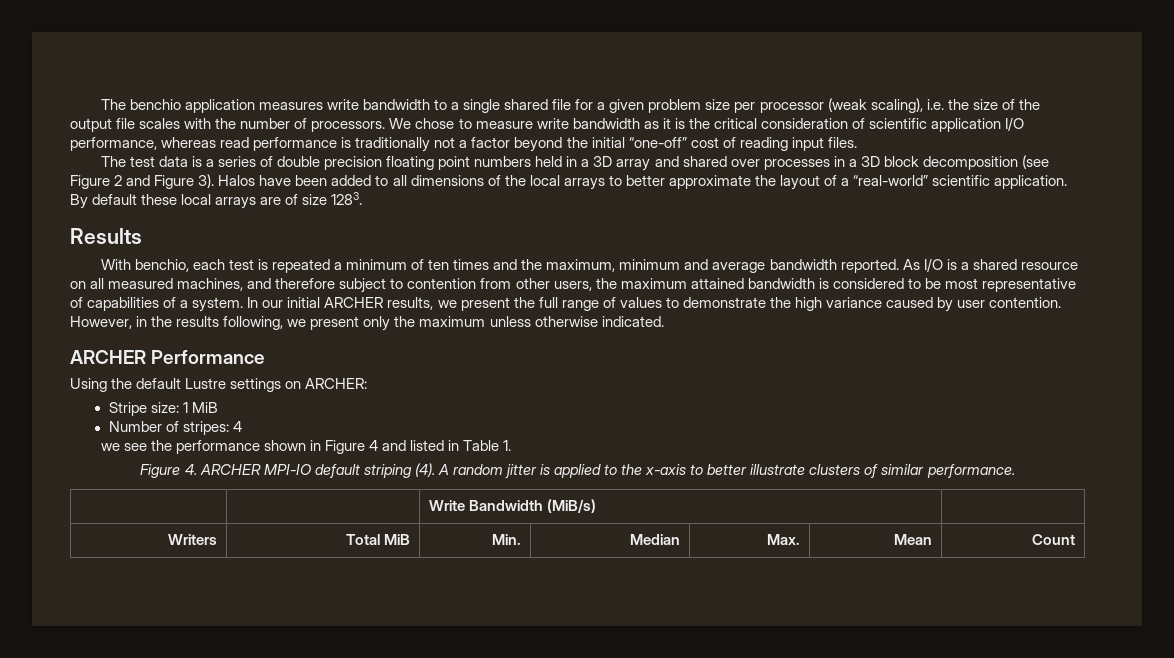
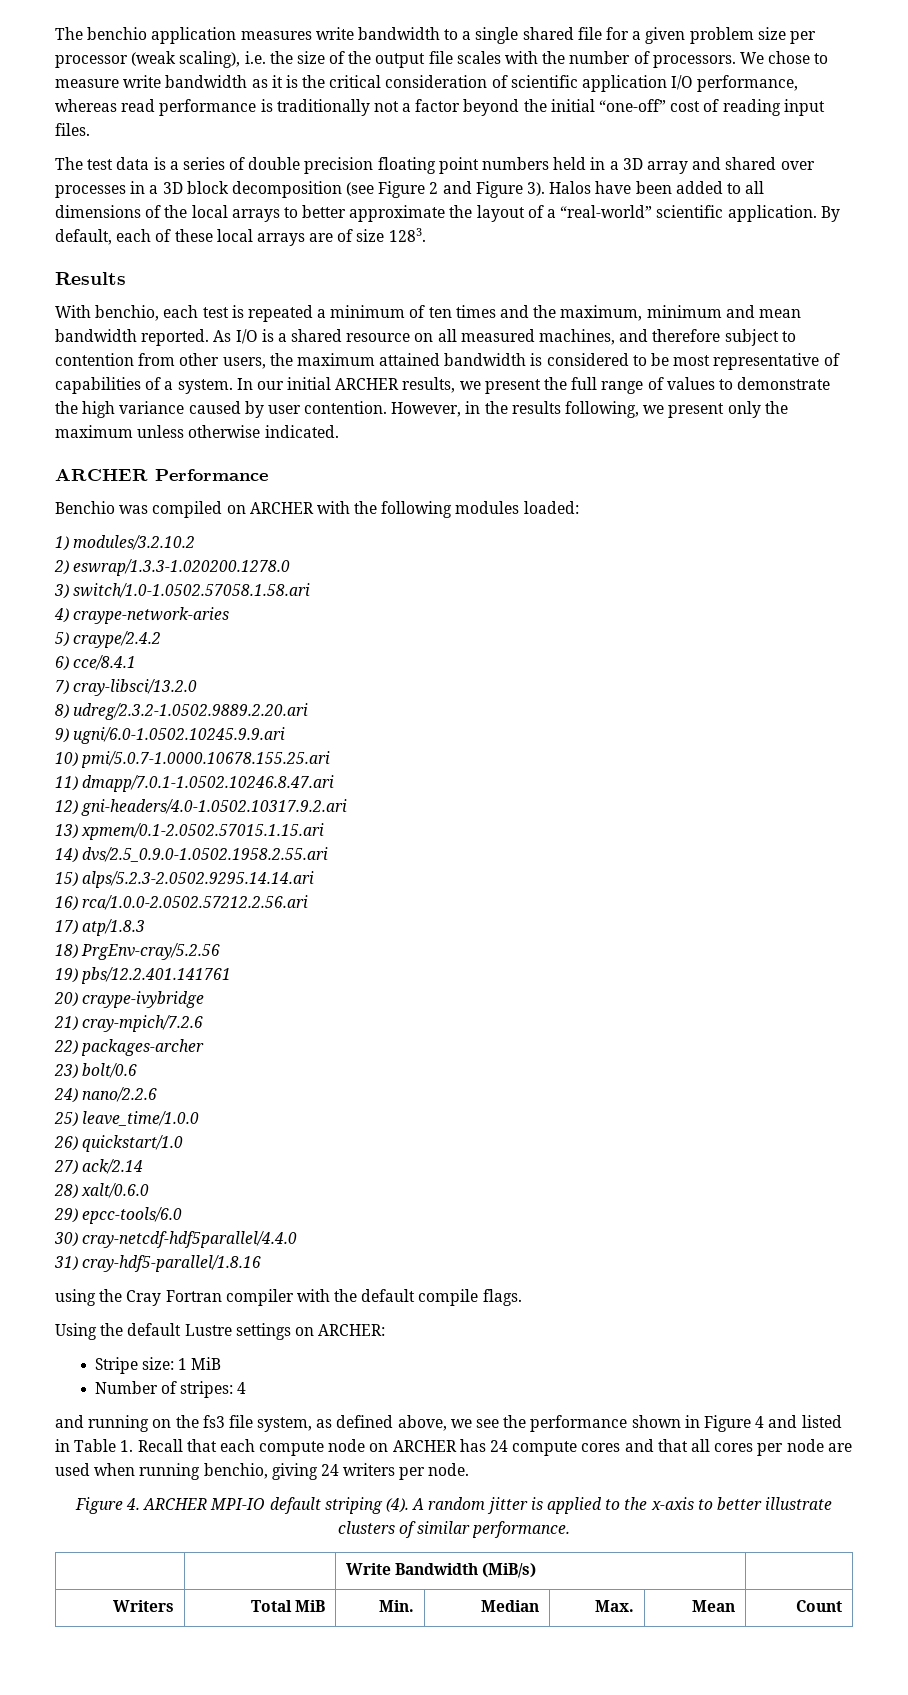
[92,194,138,205] default -> [55,229,172,245] default, each of
[712,262,766,273] average -> [758,309,801,318] mean
(266, 357) none -> [55,501,579,518] [55,535,196,551] [54,559,291,576] [54,583,311,599] [54,607,230,624] [55,631,162,648] [55,655,137,671] [55,679,198,696] [55,703,309,720] [55,727,286,744] [55,751,331,768] [55,775,335,792] [55,799,348,816] [55,823,325,840] [55,847,329,863] [55,871,315,888] [55,895,309,911] [55,919,146,936] [55,943,221,960] [55,967,232,984] [54,991,205,1008] [54,1015,204,1032] [54,1039,205,1056] [54,1063,138,1079] [54,1087,158,1103] [54,1111,200,1127] [54,1135,184,1152] [54,1159,144,1175] [54,1183,150,1199] [54,1207,183,1224] [54,1231,298,1248] [54,1255,262,1272] [55,1289,522,1306] // Benchio was compiled on ARCHER with the following modules loaded: // 1) modules/3.2.10.2 // 2) eswrap/1.3.3-1.020200.1278.0 // 3) switch/1.0-1.0502.57058.1.58.ari // 4) craype-network-aries // 5) craype/2.4.2 // 6) cce/8.4.1 // 7) cray-libsci/13.2.0 // 8) udreg/2.3.2-1.0502.9889.2.20.ari // 9) ugni/6.0-1.0502.10245.9.9.ari // 10) pmi/5.0.7-1.0000.10678.155.25.ari // 11) dmapp/7.0.1-1.0502.10246.8.47.ari // 12) gni-headers/4.0-1.0502.10317.9.2.ari // 13) xpmem/0.1-2.0502.57015.1.15.ari // 14) dvs/2.5_0.9.0-1.0502.1958.2.55.ari // 15) alps/5.2.3-2.0502.9295.14.14.ari // 16) rca/1.0.0-2.0502.57212.2.56.ari // 17) atp/1.8.3 // 18) PrgEnv-cray/5.2.56 // 19) pbs/12.2.401.141761 // 20) craype-ivybridge // 21) cray-mpich/7.2.6 // 22) packages-archer // 23) bolt/0.6 // 24) nano/2.2.6 // 25) leave_time/1.0.0 // 26) quickstart/1.0 // 27) ack/2.14 // 28) xalt/0.6.0 // 29) epcc-tools/6.0 // 30) cray-netcdf-hdf5parallel/4.4.0 // 31) cray-hdf5-parallel/1.8.16 // using the Cray Fortran compiler with the default compile flags.
(242, 426) none -> [55,1415,447,1432] and running on the fs3 file system, as defined above,
(512, 445) none -> [137,1439,852,1456] [55,1463,470,1480] Recall that each compute node on ARCHER has 24 compute cores and that all cores per node are used when running benchio, giving 24 writers per node.

